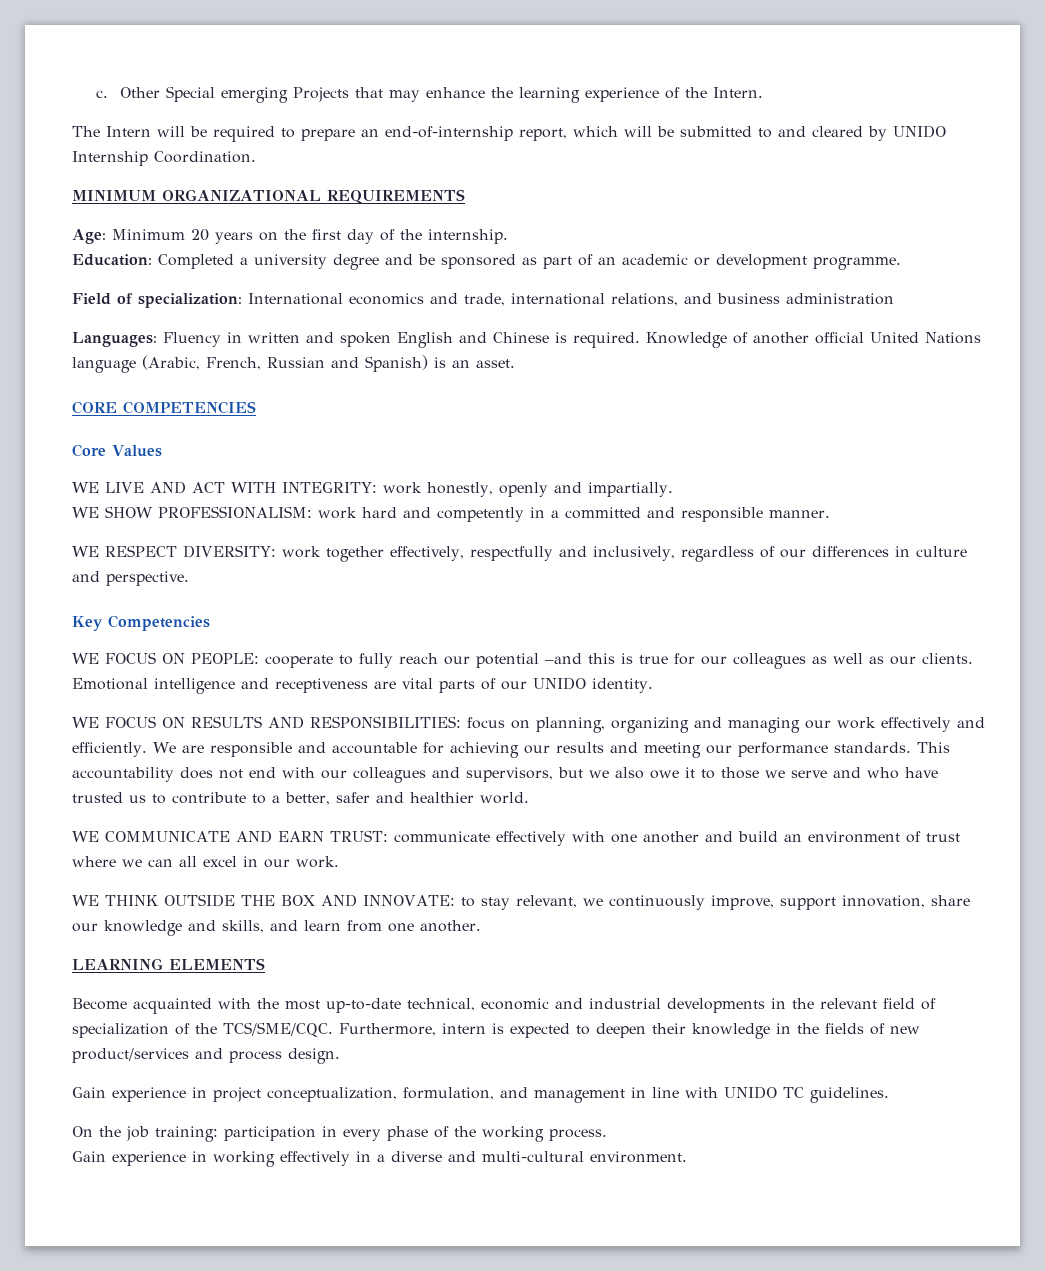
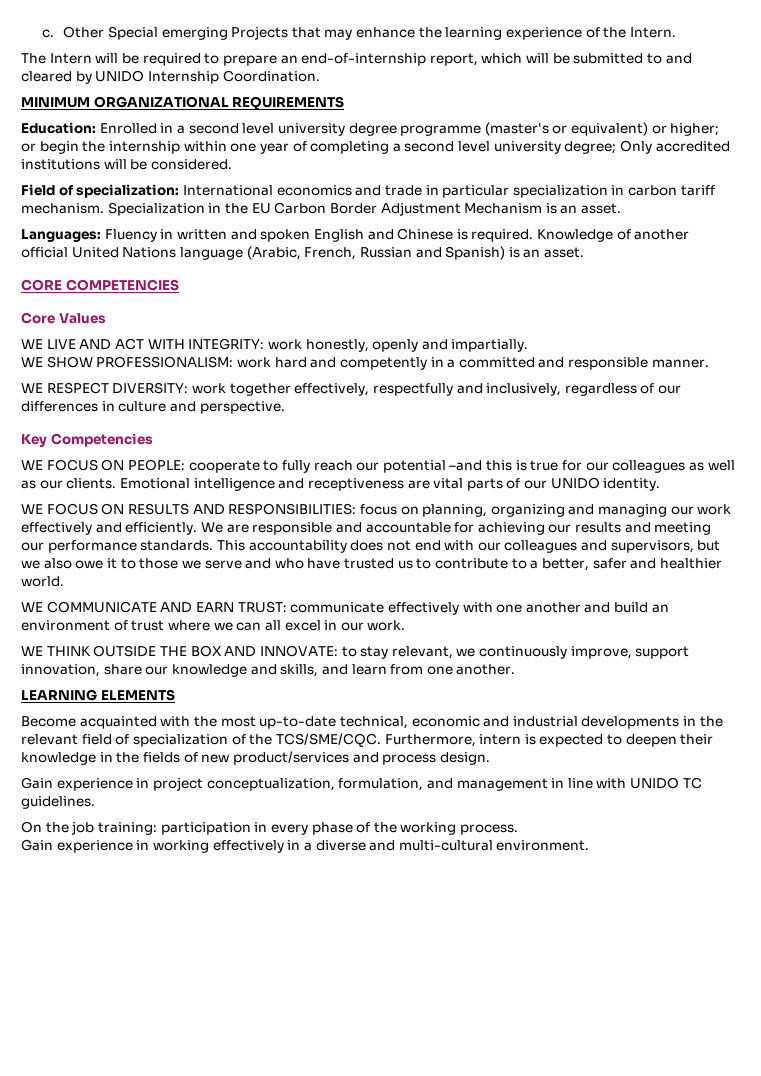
[72,229,508,244] [72,254,901,270] Age: Minimum 20 years on the first day of the internship. // Education: Completed a university degree and be sponsored as part of an academic or development programme. -> [21,122,720,136] [21,140,730,154] [21,159,232,170] Education: Enrolled in a second level university degree programme (master's or equivalent) or higher; or begin the internship within one year of completing a second level university degree; Only accredited institutions will be considered.
[464,293,894,306] trade, international relations, and business administration -> [384,185,715,198] [21,202,622,216] trade in particular specialization in carbon tariff mechanism. Specialization in the EU Carbon Border Adjustment Mechanism is an asset.

